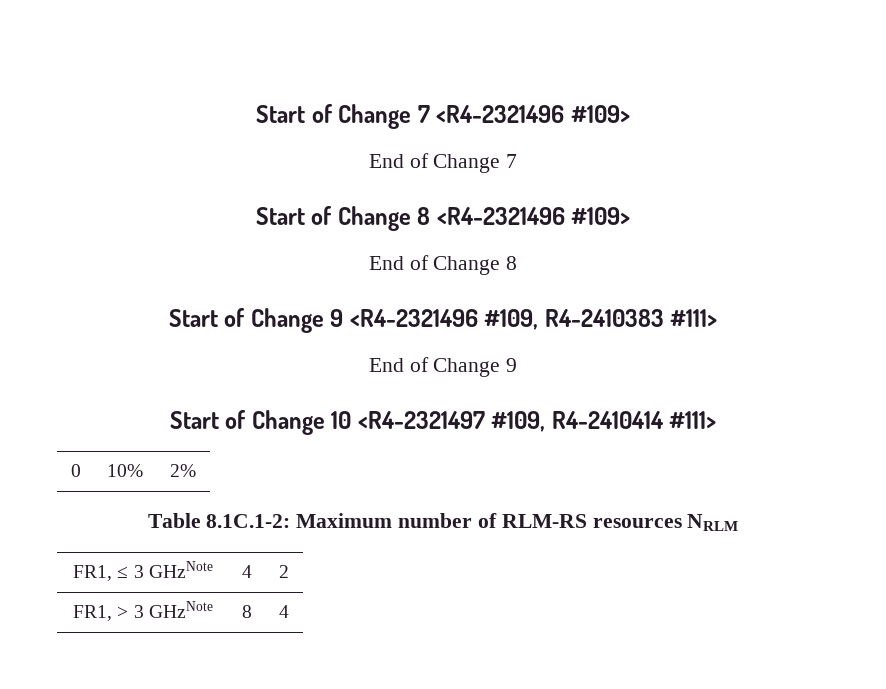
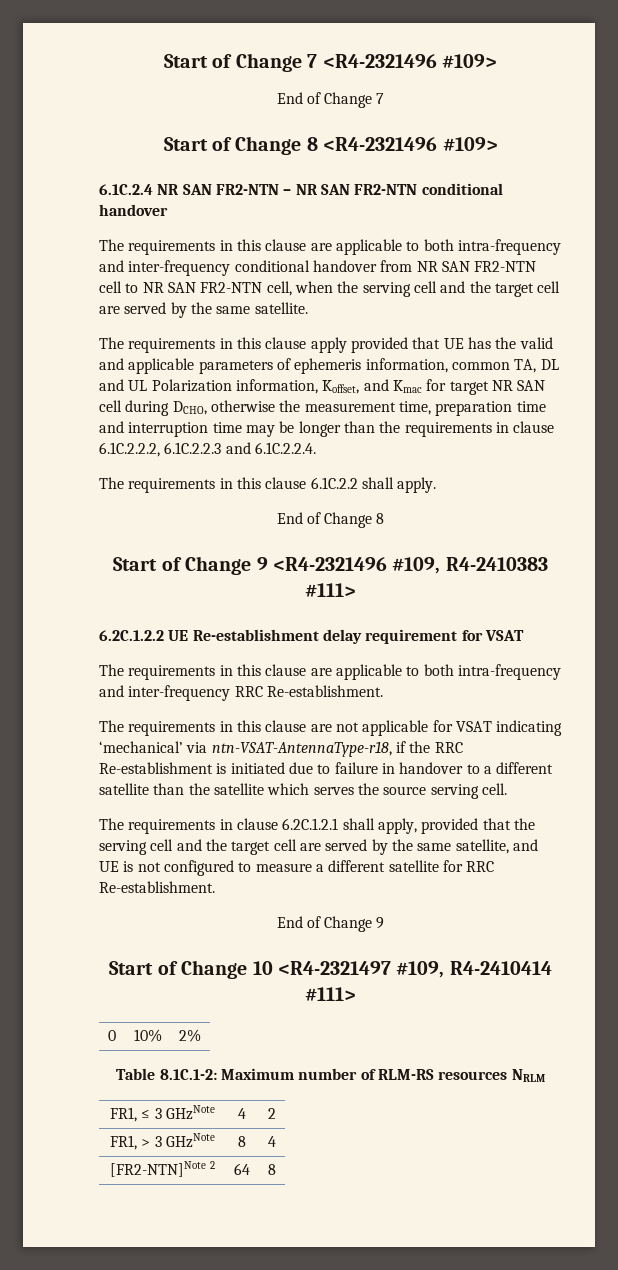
(631, 216) none -> [99,183,503,195] [99,204,168,216] [99,239,561,255] [99,260,537,276] [99,281,561,297] [99,302,308,318] [99,337,553,353] [99,358,559,374] [99,379,546,395] [99,400,546,416] [99,421,555,437] [99,442,316,457] [99,477,437,493] // 6.1C.2.4 NR SAN FR2-NTN – NR SAN FR2-NTN conditional handover // The requirements in this clause are applicable to both intra-frequency and inter-frequency conditional handover from NR SAN FR2-NTN cell to NR SAN FR2-NTN cell, when the serving cell and the target cell are served by the same satellite. // The requirements in this clause apply provided that UE has the valid and applicable parameters of ephemeris information, common TA, DL and UL Polarization information, Koffset, and Kmac for target NR SAN cell during DCHO, otherwise the measurement time, preparation time and interruption time may be longer than the requirements in clause 6.1C.2.2.2, 6.1C.2.2.3 and 6.1C.2.2.4. // The requirements in this clause 6.1C.2.2 shall apply.
(718, 318) none -> [99,629,524,644] [99,664,561,680] [99,685,383,701] [99,720,563,736] [99,741,463,757] [99,762,554,774] [99,783,507,799] [99,818,535,834] [99,839,538,855] [99,860,495,876] [99,881,215,893] // 6.2C.1.2.2 UE Re-establishment delay requirement for VSAT // The requirements in this clause are applicable to both intra-frequency and inter-frequency RRC Re-establishment. // The requirements in this clause are not applicable for VSAT indicating ‘mechanical’ via ntn-VSAT-AntennaType-r18, if the RRC Re-establishment is initiated due to failure in handover to a different satellite than the satellite which serves the source serving cell. // The requirements in clause 6.2C.1.2.1 shall apply, provided that the serving cell and the target cell are served by the same satellite, and UE is not configured to measure a different satellite for RRC Re-establishment.
(289, 611) none -> [109,1161,216,1177] [234,1163,250,1175] [267,1164,276,1175] // [FR2-NTN]Note 2 | 64 | 8

